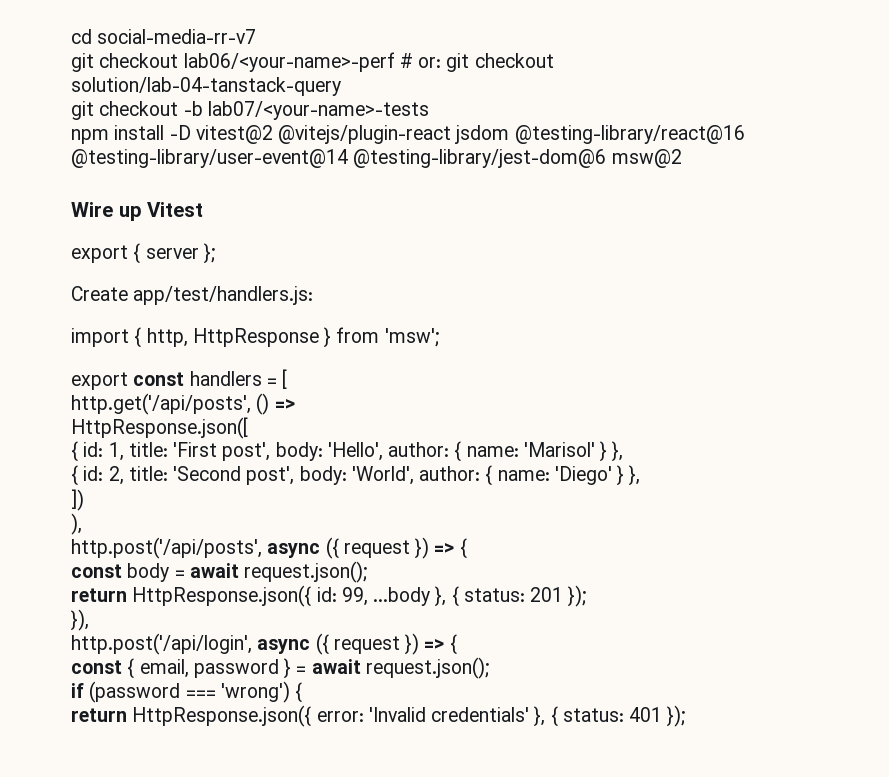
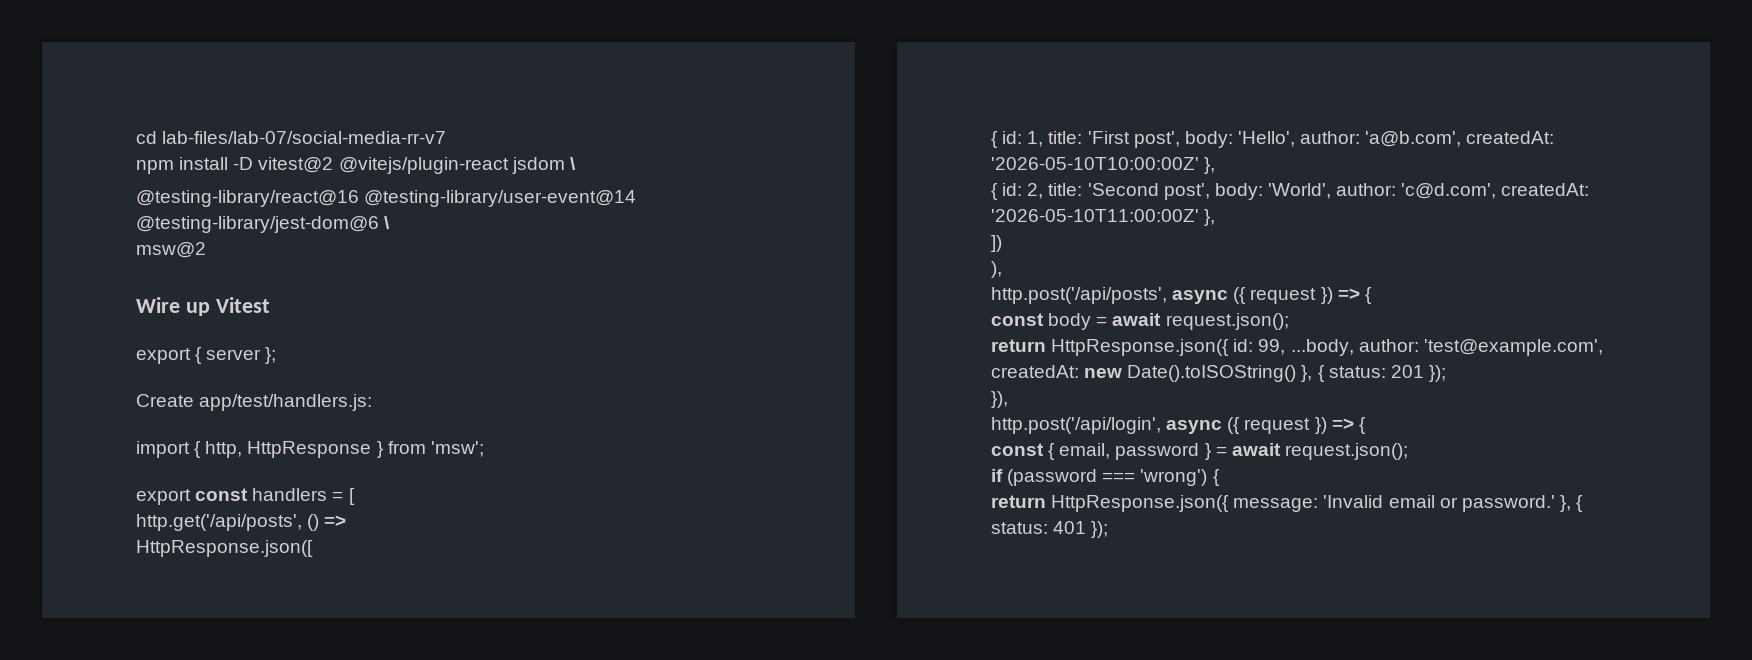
[97,29,257,44] [71,52,554,72] [71,77,341,96] [71,101,429,120] social-media-rr-v7 // git checkout lab06/<your-name>-perf # or: git checkout solution/lab-04-tanstack-query // git checkout -b lab07/<your-name>-tests -> [162,131,447,144] lab-files/lab-07/social-media-rr-v7
(510, 134) none -> [569,157,576,170] \ //
(607, 158) none -> [384,216,391,229] \ //
[454,441,608,462] { name: 'Marisol' } -> [1365,131,1555,147] [991,157,1199,170] 'a@b.com', createdAt: '2026-05-10T10:00:00Z'
[485,465,625,486] { name: 'Diego' } -> [1401,183,1590,199] [991,209,1199,222] 'c@d.com', createdAt: '2026-05-10T11:00:00Z'
[373,587,431,606] ...body -> [1290,339,1603,356] [991,365,1297,382] ...body, author: 'test@example.com', createdAt: new Date().toISOString()
[316,707,530,722] error: 'Invalid credentials' -> [1233,495,1555,512] message: 'Invalid email or password.'

